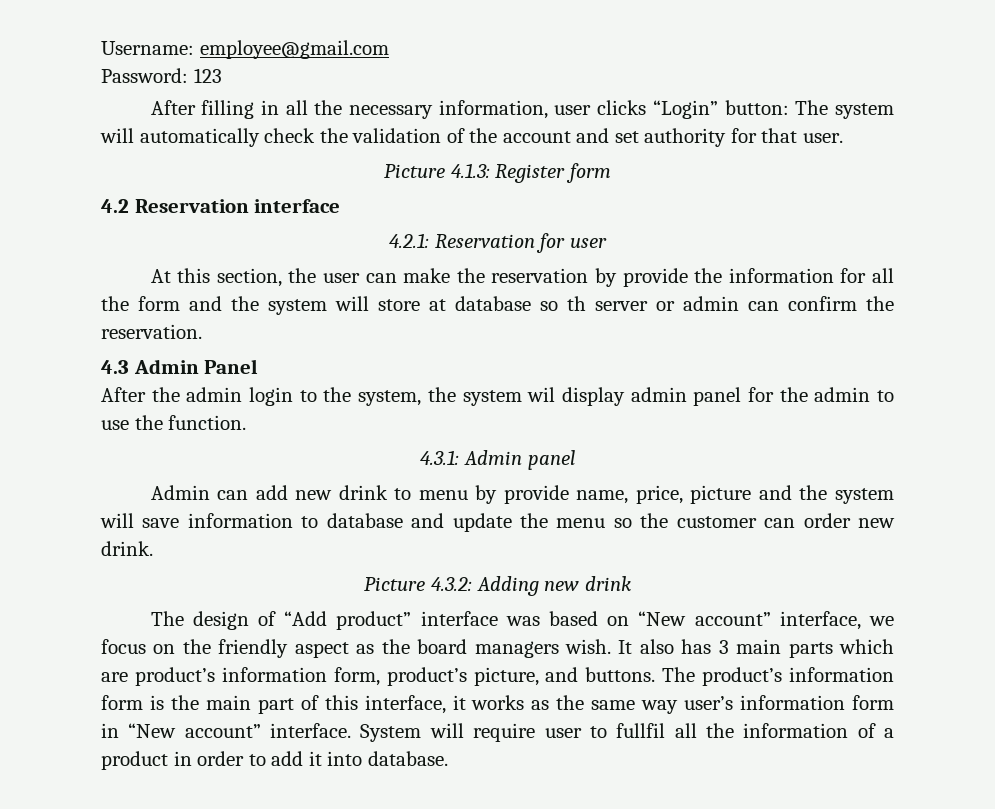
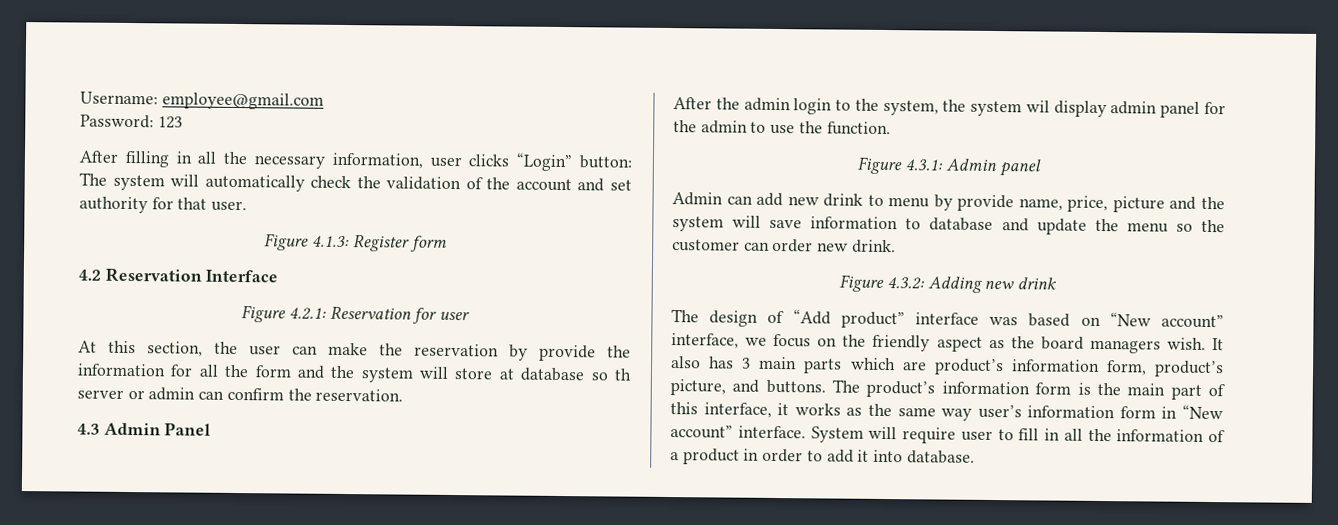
[384,164,446,178] Picture -> [264,233,310,251] Figure
[254,199,341,213] interface // -> [205,269,279,283] [241,305,287,323] Interface // Figure
(247, 422) none -> [857,156,903,175] Figure
[364,577,426,591] Picture -> [839,274,885,292] Figure
[616,723,666,738] fullfil -> [1018,428,1060,441] fill in

